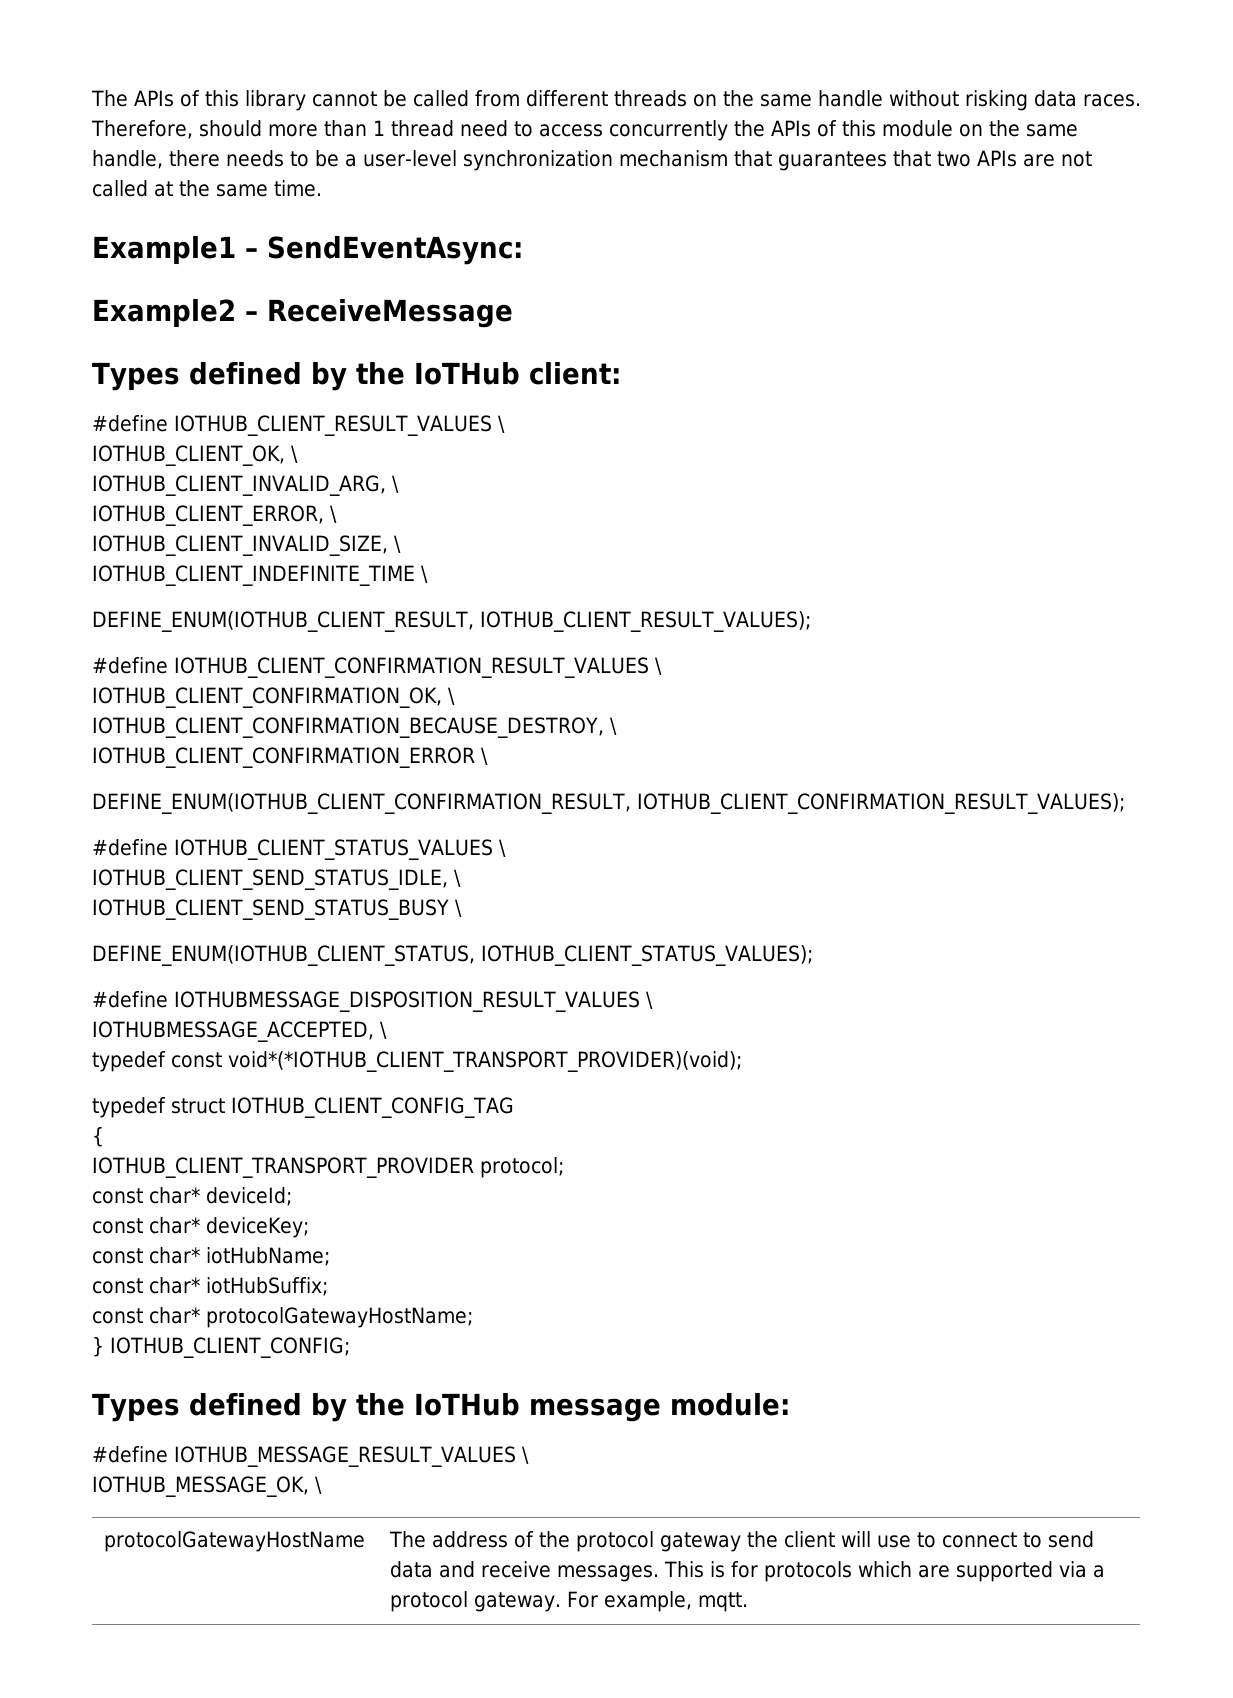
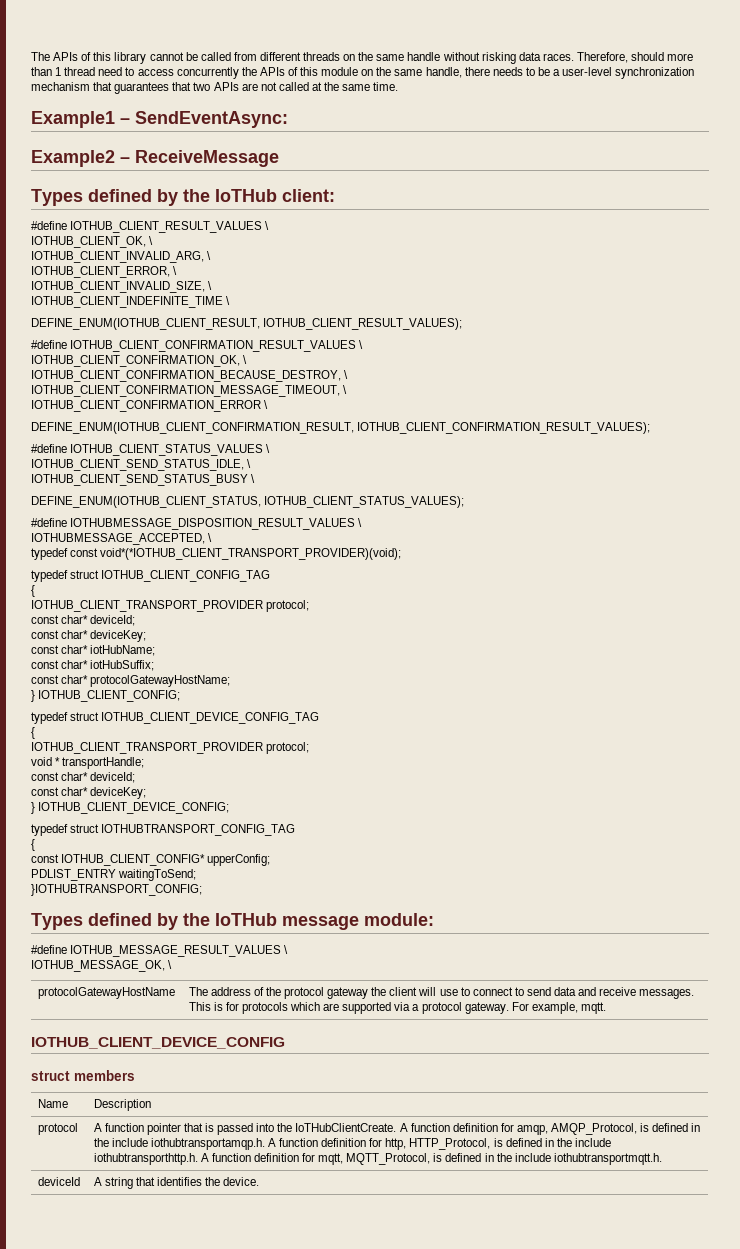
(617, 726) none -> [31,385,348,397] // IOTHUB_CLIENT_CONFIRMATION_MESSAGE_TIMEOUT, \
(350, 1347) none -> [31,712,320,724] [31,727,35,739] [31,742,310,754] [31,757,145,769] [31,772,136,783] [31,787,147,799] [31,802,230,814] [31,824,296,836] [31,839,35,851] [31,854,271,866] [31,869,197,881] [31,884,202,896] // typedef struct IOTHUB_CLIENT_DEVICE_CONFIG_TAG // { // IOTHUB_CLIENT_TRANSPORT_PROVIDER protocol; // void * transportHandle; // const char* deviceId; // const char* deviceKey; // } IOTHUB_CLIENT_DEVICE_CONFIG; // typedef struct IOTHUBTRANSPORT_CONFIG_TAG // { // const IOTHUB_CLIENT_CONFIG* upperConfig; // PDLIST_ENTRY waitingToSend; // }IOTHUBTRANSPORT_CONFIG;
(749, 1602) none -> [31,1037,285,1049] [31,1070,135,1081] [37,1099,68,1108] [93,1099,151,1111] [37,1123,78,1135] [93,1123,701,1135] [93,1138,611,1150] [93,1153,662,1165] [37,1177,80,1186] [93,1177,260,1189] // IOTHUB_CLIENT_DEVICE_CONFIG // struct members // Name | Description // protocol | A function pointer that is passed into the IoTHubClientCreate. A function definition for amqp, AMQP_Protocol, is defined in the include iothubtransportamqp.h. A function definition for http, HTTP_Protocol, is defined in the include iothubtransporthttp.h. A function definition for mqtt, MQTT_Protocol, is defined in the include iothubtransportmqtt.h. // deviceId | A string that identifies the device.

